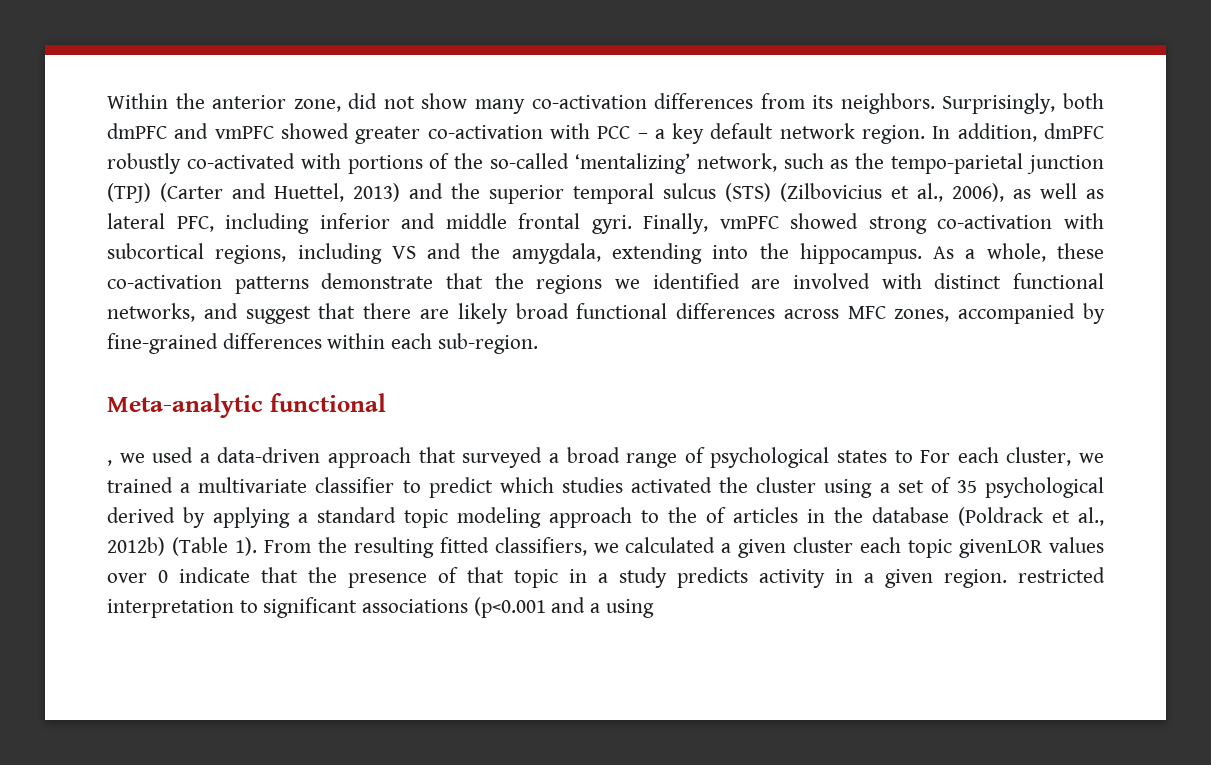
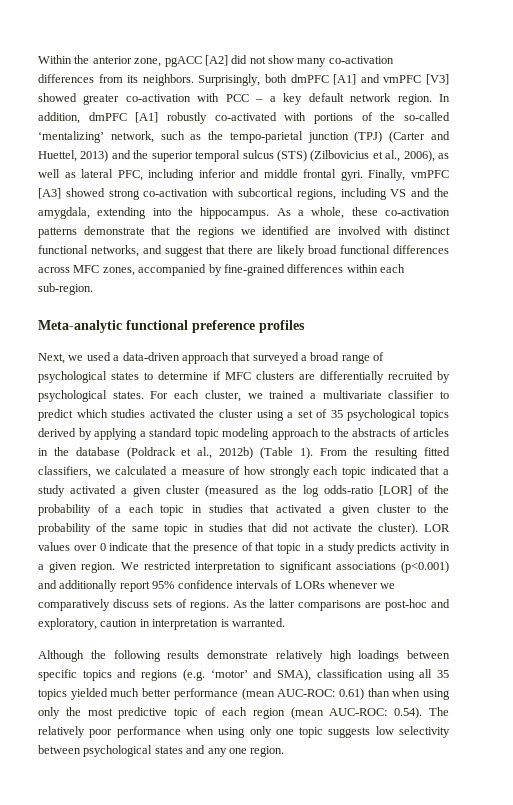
(341, 105) none -> [164,55,228,67] pgACC [A2]
(167, 131) none -> [333,74,357,85] [A1]
(274, 132) none -> [426,74,450,85] [V3]
(1104, 131) none -> [135,112,159,123] [A1]
(779, 222) none -> [38,188,61,199] [A3]
[107,460,112,466] // , -> [192,320,305,333] [38,353,65,364] preference profiles // Next,
(913, 456) none -> [158,371,450,383] [38,390,144,402] determine if MFC clusters are differentially recruited by psychological states.
(1104, 487) none -> [419,410,449,421] topics
(697, 515) none -> [352,428,396,437] abstracts
[738,537,1044,558] given cluster each topic givenLOR -> [181,466,450,478] [38,485,449,497] [38,504,450,516] [38,523,451,535] measure of how strongly each topic indicated that a study activated a given cluster (measured as the log odds-ratio [LOR] of the probability of a each topic in studies that activated a given cluster to the probability of the same topic in studies that did not activate the cluster). LOR
(1007, 578) none -> [120,562,139,570] We
[473,597,654,618] (p<0.001 and a using -> [401,561,450,573] [38,580,396,592] [38,599,451,611] [38,618,285,630] [38,650,450,662] [38,669,449,681] [38,688,450,700] [38,707,449,719] [38,726,451,738] [38,745,285,757] (p<0.001) and additionally report 95% confidence intervals of LORs whenever we comparatively discuss sets of regions. As the latter comparisons are post-hoc and exploratory, caution in interpretation is warranted. // Although the following results demonstrate relatively high loadings between specific topics and regions (e.g. ‘motor’ and SMA), classification using all 35 topics yielded much better performance (mean AUC-ROC: 0.61) than when using only the most predictive topic of each region (mean AUC-ROC: 0.54). The relatively poor performance when using only one topic suggests low selectivity between psychological states and any one region.

